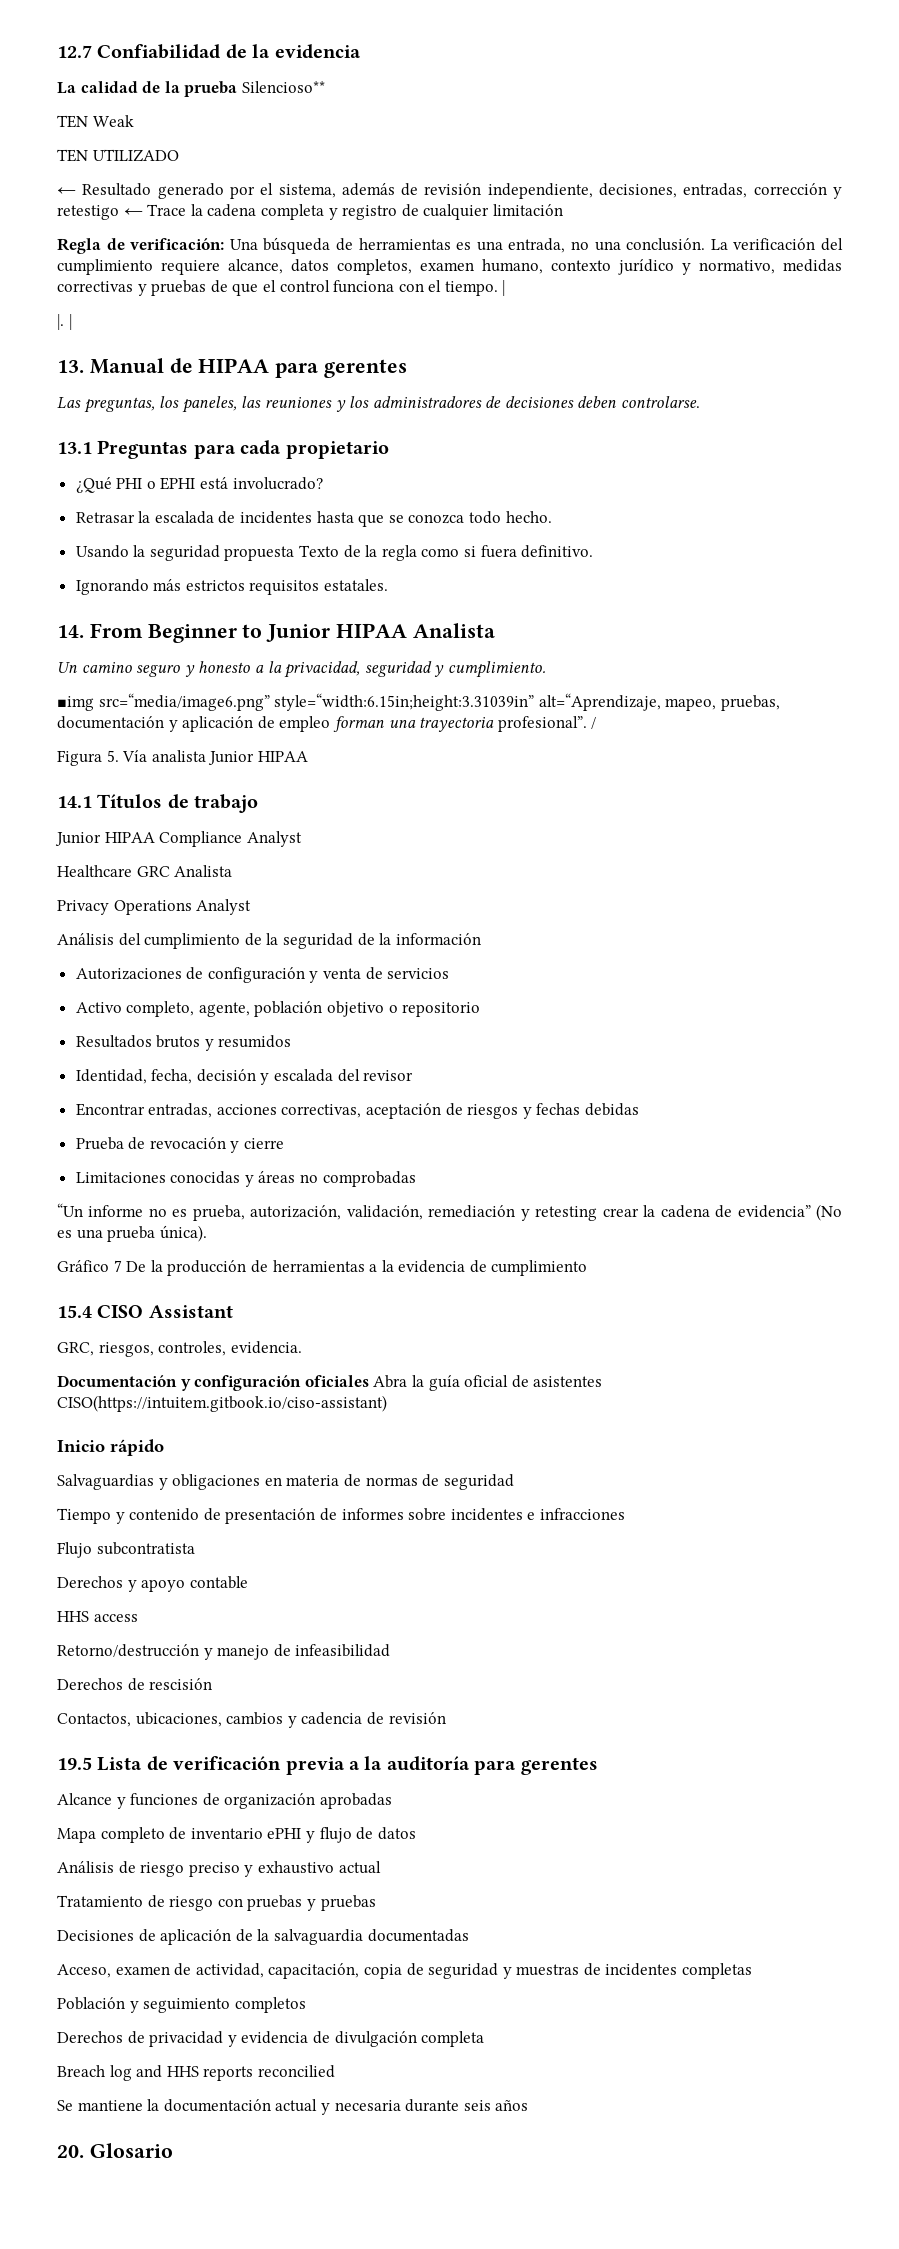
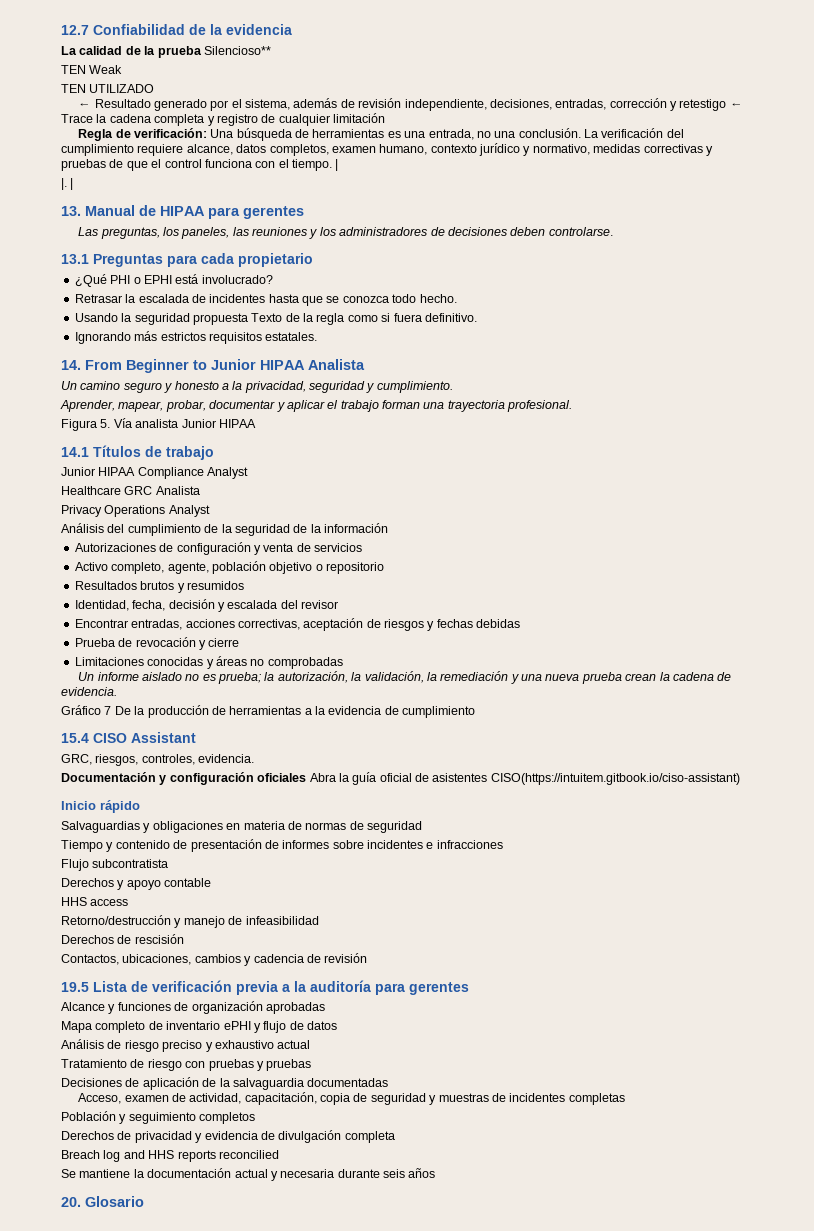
[57,693,780,711] [57,716,331,732] ■img src=“media/image6.png” style=“width:6.15in;height:3.31039in” alt=“Aprendizaje, mapeo, pruebas, documentación y aplicación de empleo -> [60,400,379,412] Aprender, mapear, probar, documentar y aplicar el trabajo
[497,716,597,732] profesional”. / -> [507,400,573,412] profesional.
[57,1203,843,1221] [57,1225,207,1242] “Un informe no es prueba, autorización, validación, remediación y retesting crear la cadena de evidencia” (No es una prueba única). -> [78,671,732,684] [61,687,117,696] Un informe aislado no es prueba; la autorización, la validación, la remediación y una nueva prueba crean la cadena de evidencia.

